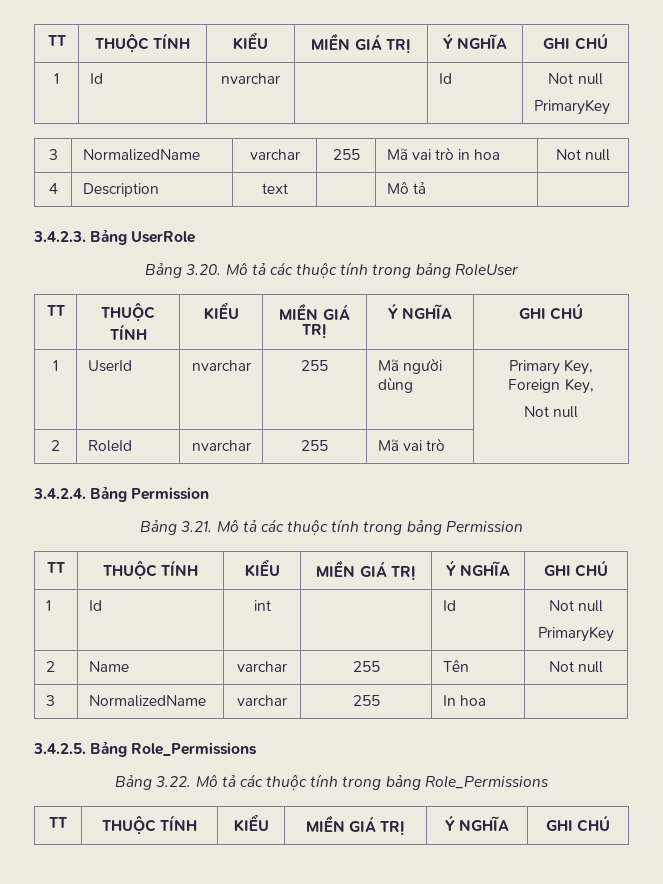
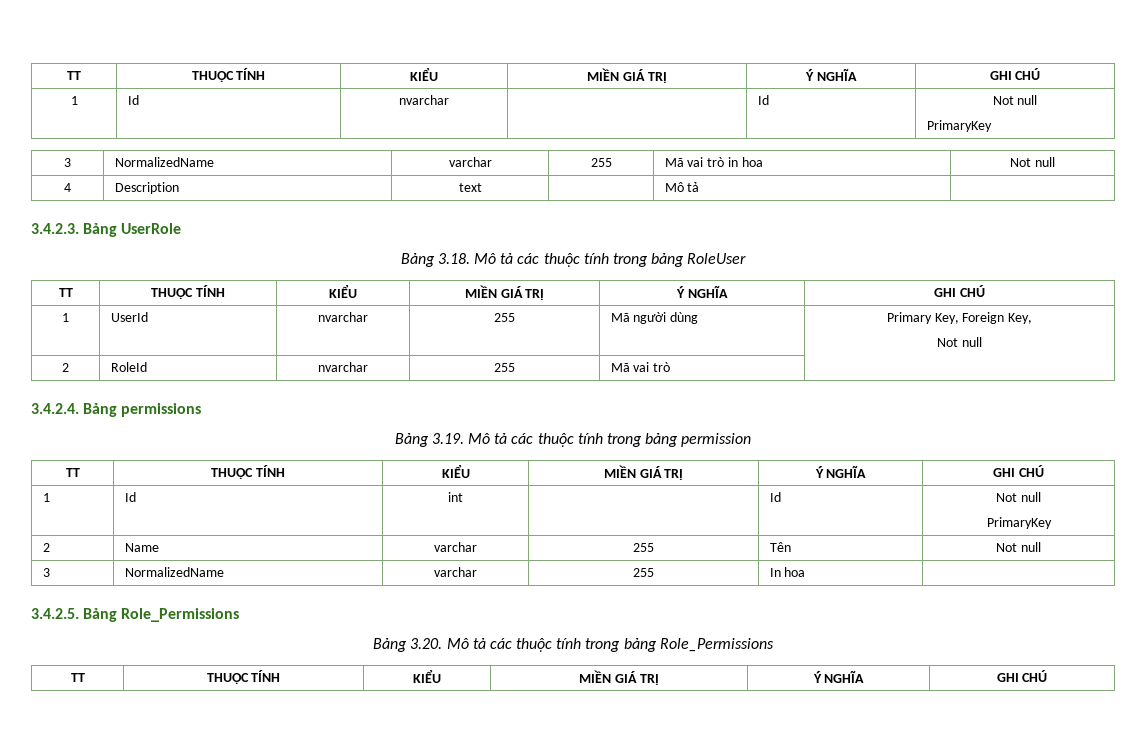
[186,264,222,275] 3.20. -> [437,253,470,264] 3.18.
[131,487,210,500] [140,519,523,535] Permission // Bảng 3.21. Mô tả các thuộc tính trong bảng Permission -> [121,403,202,417] [394,433,752,447] permissions // Bảng 3.19. Mô tả các thuộc tính trong bảng permission
[156,776,192,787] 3.22. -> [410,638,443,649] 3.20.

